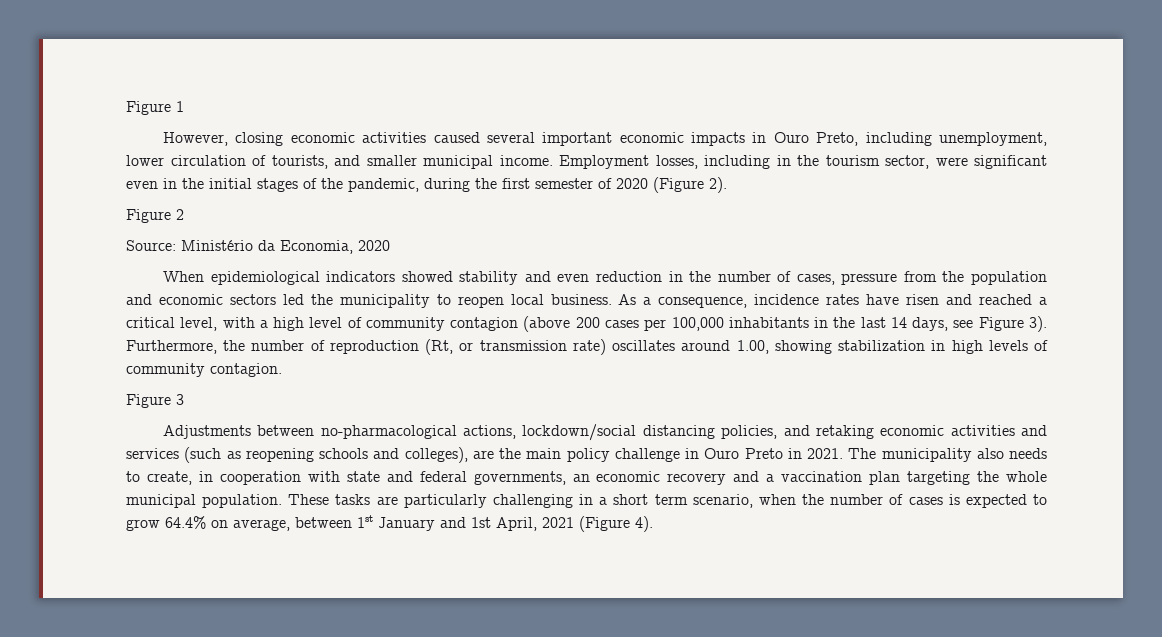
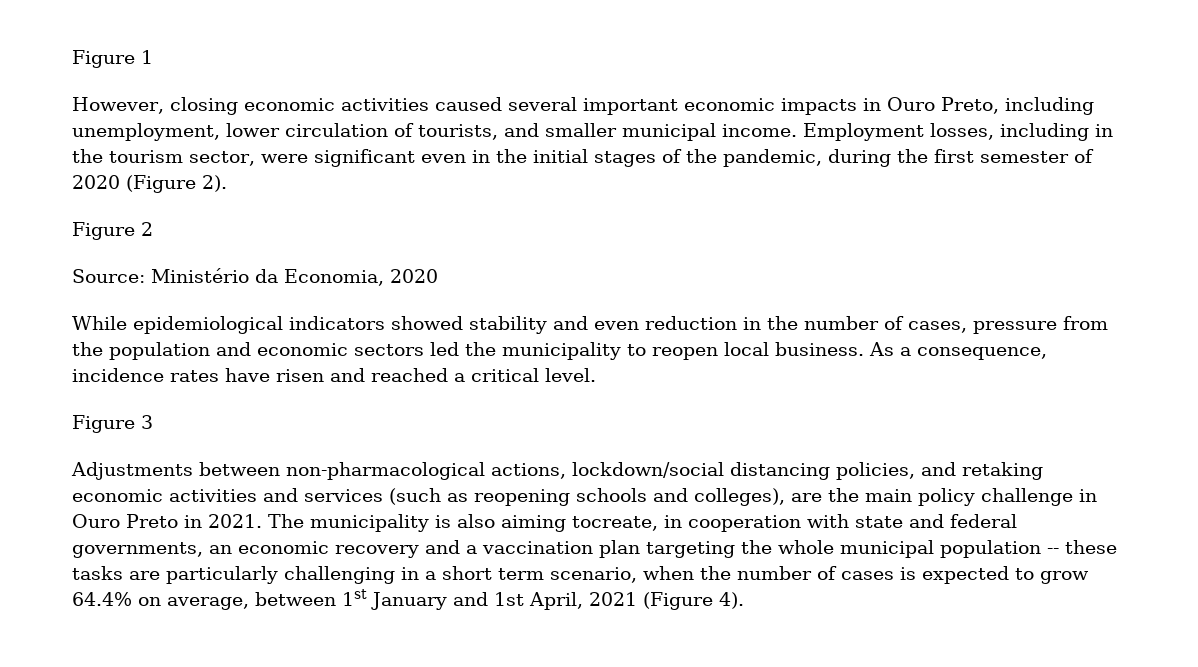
[162,271,204,282] When -> [72,316,127,330] While
[180,316,1047,332] [126,339,1049,355] [126,363,282,377] level, with a high level of community contagion (above 200 cases per 100,000 inhabitants in the last 14 days, see Figure 3). Furthermore, the number of reproduction (Rt, or transmission rate) oscillates around 1.00, showing stabilization in high levels of community contagion. -> [545,368,596,382] level.
[320,425,457,439] no-pharmacological -> [286,462,485,480] non-pharmacological
[976,448,1047,459] [126,471,192,485] also needs to create, -> [435,514,658,532] is also aiming tocreate,
[202,494,330,508] population. These -> [940,540,1117,558] population -- these

